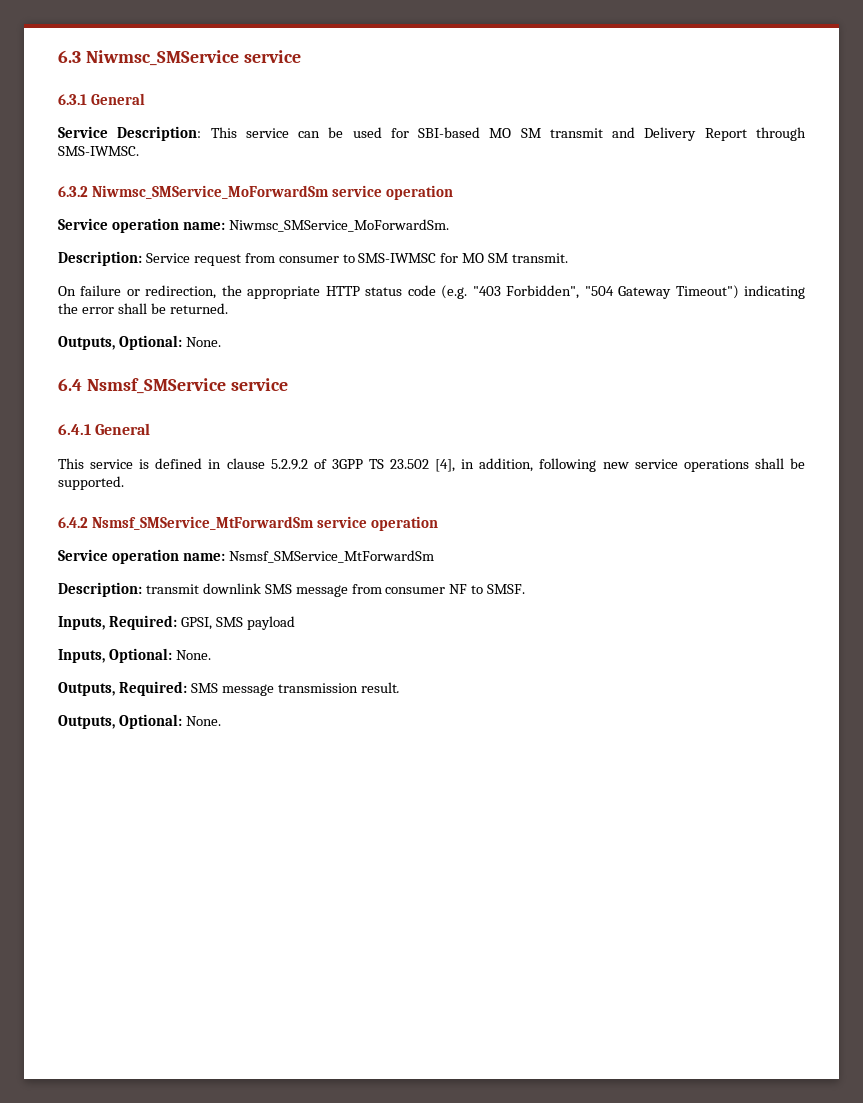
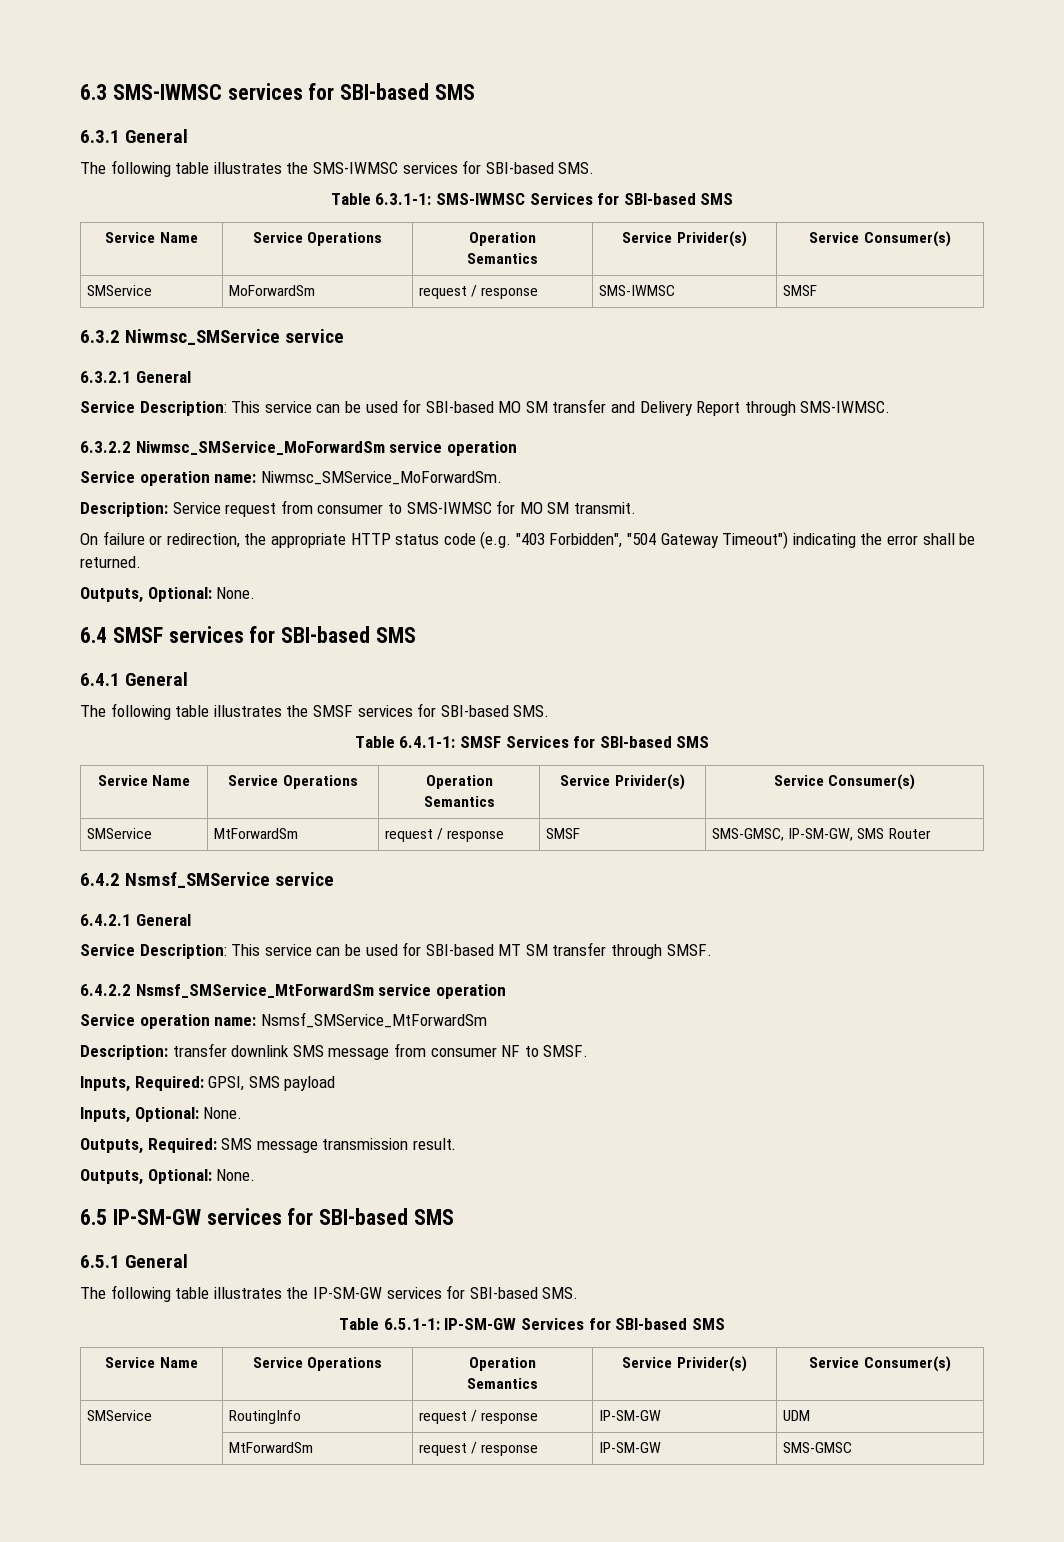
(81, 56) none -> [112,83,476,100] [80,129,189,143] [80,160,595,177] [330,193,734,205] [105,232,198,243] [252,232,383,246] [469,232,536,246] [467,253,538,264] [622,231,747,247] [809,231,951,247] [87,285,153,296] [229,285,316,296] [419,285,539,299] [599,285,676,296] [783,285,818,296] [80,330,120,343] SMS-IWMSC services for SBI-based SMS // 6.3.1 General // The following table illustrates the SMS-IWMSC services for SBI-based SMS. // Table 6.3.1-1: SMS-IWMSC Services for SBI-based SMS // Service Name | Service Operations | Operation // Semantics | Service Privider(s) | Service Consumer(s) // SMService | MoForwardSm | request / response | SMS-IWMSC | SMSF // 6.3.2
[58,94,87,105] 6.3.1 -> [80,371,131,383] 6.3.2.1
[549,128,603,138] transmit -> [552,399,607,413] transfer
[58,186,88,197] 6.3.2 -> [80,441,131,453] 6.3.2.2
[86,378,288,394] [58,423,151,435] [58,458,805,472] [58,476,124,490] [58,517,88,528] Nsmsf_SMService service // 6.4.1 General // This service is defined in clause 5.2.9.2 of 3GPP TS 23.502 [4], in addition, following new service operations shall be supported. // 6.4.2 -> [112,626,417,643] [80,672,189,686] [80,703,550,720] [354,736,710,748] [97,775,191,786] [228,775,358,789] [425,775,493,789] [423,796,495,807] [560,774,685,790] [773,774,916,790] [87,828,153,839] [214,828,299,839] [385,828,505,842] [546,828,581,839] [712,828,931,841] [80,872,335,888] [80,914,191,926] [80,942,712,959] [80,984,131,996] SMSF services for SBI-based SMS // 6.4.1 General // The following table illustrates the SMSF services for SBI-based SMS. // Table 6.4.1-1: SMSF Services for SBI-based SMS // Service Name | Service Operations | Operation // Semantics | Service Privider(s) | Service Consumer(s) // SMService | MtForwardSm | request / response | SMSF | SMS-GMSC, IP-SM-GW, SMS Router // 6.4.2 Nsmsf_SMService service // 6.4.2.1 General // Service Description: This service can be used for SBI-based MT SM transfer through SMSF. // 6.4.2.2
[145,584,199,594] transmit -> [172,1043,227,1057] transfer
(221, 721) none -> [80,1208,455,1225] [80,1254,189,1268] [80,1285,579,1302] [339,1318,725,1330] [105,1357,198,1368] [252,1357,383,1371] [469,1357,536,1371] [467,1378,538,1389] [622,1356,747,1372] [809,1356,951,1372] [87,1410,153,1421] [229,1410,302,1424] [419,1410,539,1424] [599,1410,662,1421] [783,1410,811,1421] [229,1442,314,1453] [419,1442,539,1456] [599,1442,662,1453] [783,1442,853,1453] // 6.5 IP-SM-GW services for SBI-based SMS // 6.5.1 General // The following table illustrates the IP-SM-GW services for SBI-based SMS. // Table 6.5.1-1: IP-SM-GW Services for SBI-based SMS // Service Name | Service Operations | Operation // Semantics | Service Privider(s) | Service Consumer(s) // SMService | RoutingInfo | request / response | IP-SM-GW | UDM // | MtForwardSm | request / response | IP-SM-GW | SMS-GMSC

